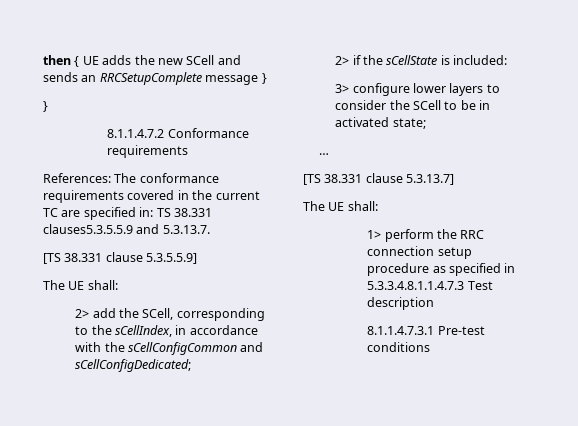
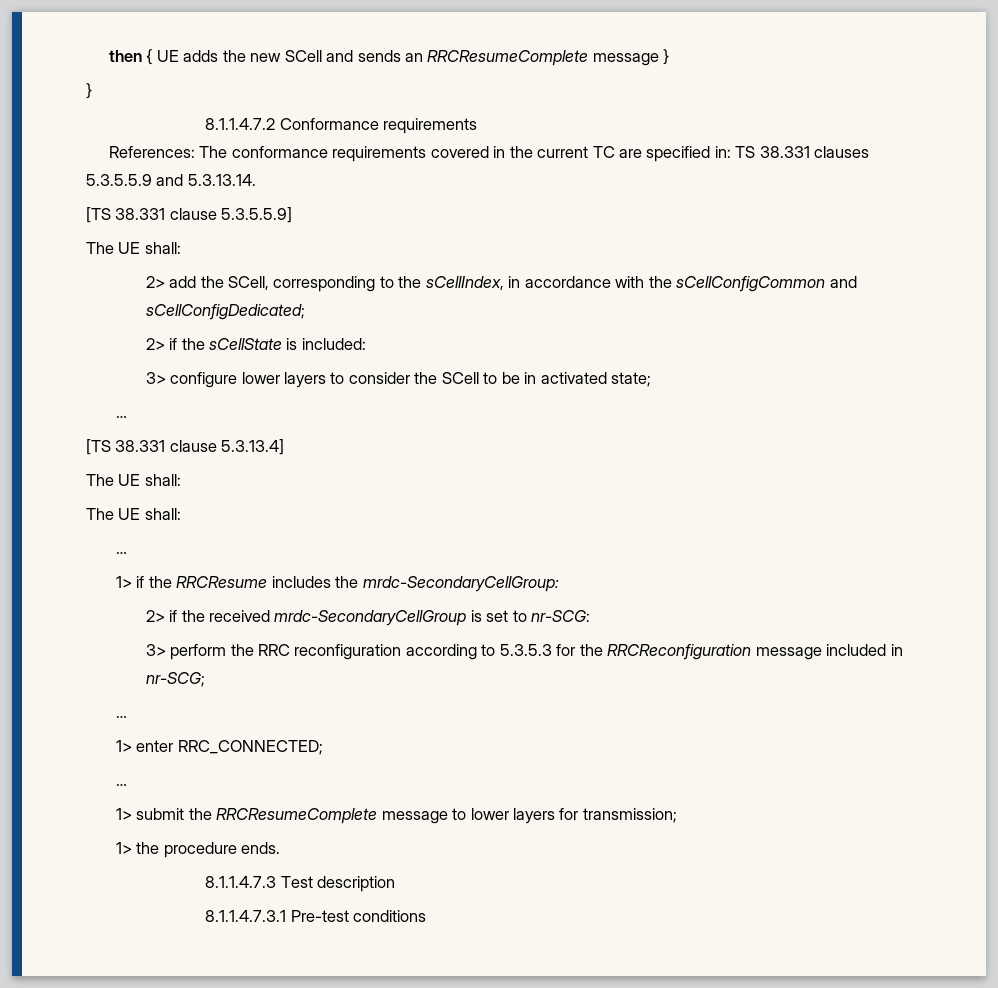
[99,72,202,85] RRCSetupComplete -> [427,50,589,66] RRCResumeComplete
[43,224,210,234] clauses5.3.5.5.9 and 5.3.13.7. -> [814,146,870,158] [86,174,256,186] clauses 5.3.5.5.9 and 5.3.13.14.
[406,174,455,185] [303,201,378,211] [367,229,485,242] [367,246,472,259] [367,263,516,276] [367,281,465,290] 5.3.13.7] // The UE shall: // 1> perform the RRC connection setup procedure as specified in 5.3.3.4.8.1.1.4.7.3 -> [221,439,285,455] [86,474,181,486] [86,508,181,520] [115,552,127,554] [115,576,559,592] [145,610,591,626] [145,644,903,660] [145,672,205,687] [115,716,127,718] [115,740,323,755] [115,784,127,786] [115,808,677,824] [115,842,281,858] [205,876,277,888] 5.3.13.4] // The UE shall: // The UE shall: // … // 1> if the RRCResume includes the mrdc-SecondaryCellGroup: // 2> if the received mrdc-SecondaryCellGroup is set to nr-SCG: // 3> perform the RRC reconfiguration according to 5.3.5.3 for the RRCReconfiguration message included in nr-SCG; // … // 1> enter RRC_CONNECTED; // … // 1> submit the RRCResumeComplete message to lower layers for transmission; // 1> the procedure ends. // 8.1.1.4.7.3

